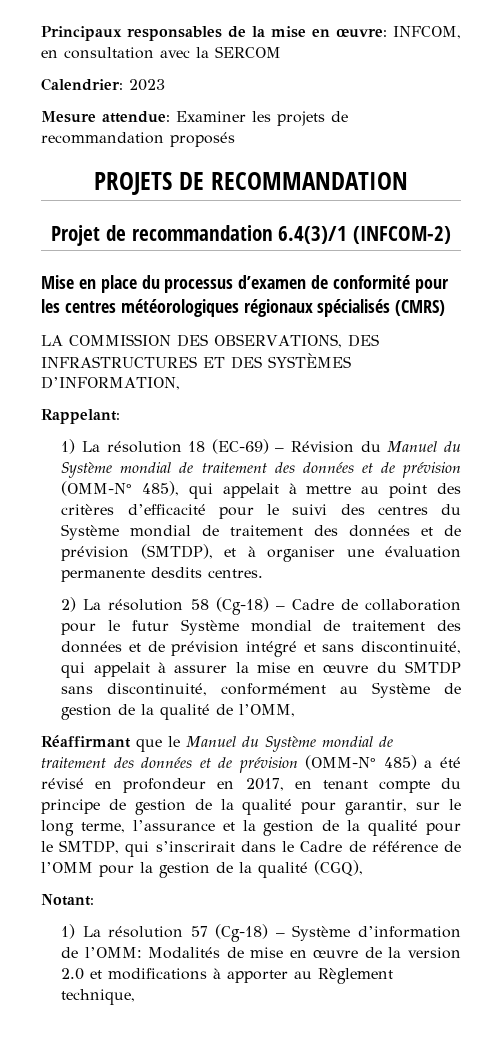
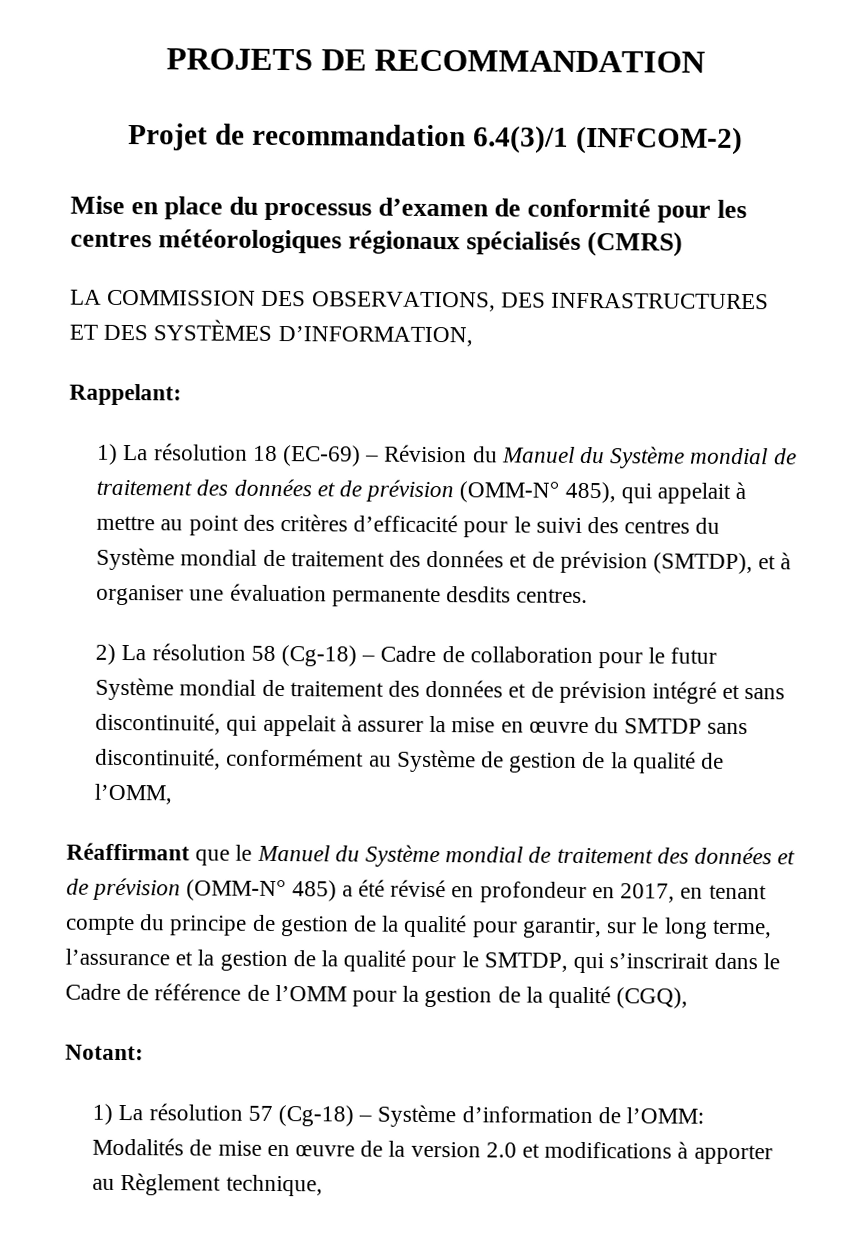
[41,26,461,41] [41,46,281,59] [41,78,165,91] [41,111,348,126] [41,132,235,147] Principaux responsables de la mise en œuvre: INFCOM, en consultation avec la SERCOM // Calendrier: 2023 // Mesure attendue: Examiner les projets de recommandation proposés // -> (165, 59) none

